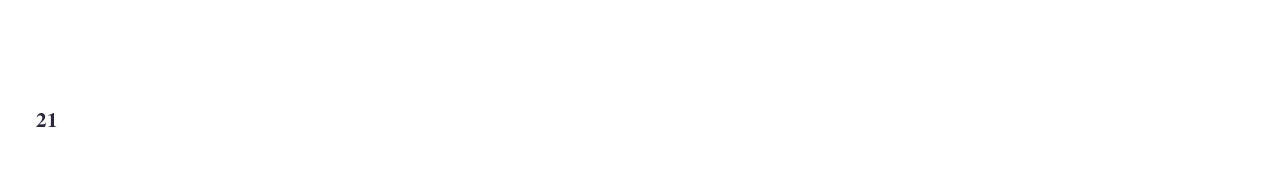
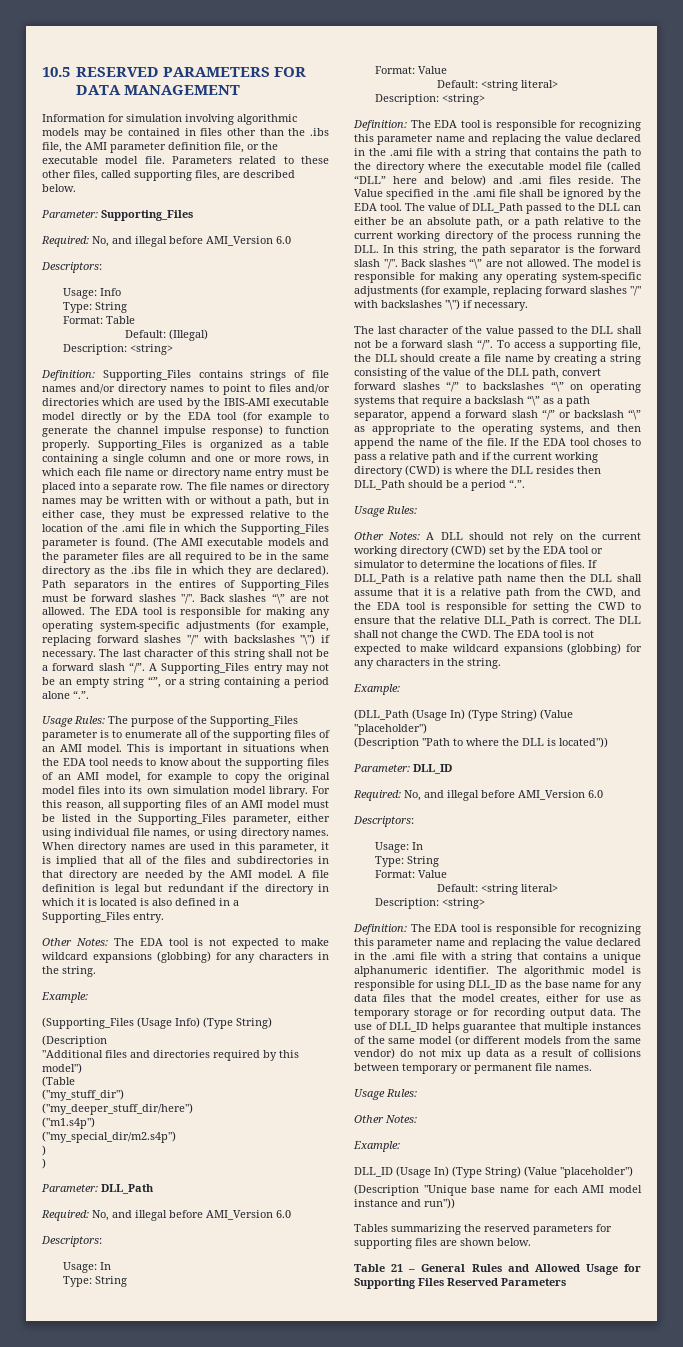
[36,113,58,127] 21 -> [42,67,306,77] [75,85,240,95] [42,114,297,125] [42,128,329,139] [42,142,278,153] [42,156,329,164] [42,170,295,181] [42,184,76,192] [41,210,193,221] [41,236,291,247] [41,262,102,273] [62,288,121,299] [62,302,127,313] [62,316,135,324] [124,329,208,341] [62,344,173,355] [41,370,330,381] [42,384,330,395] [42,398,329,409] [42,411,329,423] [42,425,329,437] [42,440,329,451] [42,454,330,465] [42,468,329,479] [42,482,330,493] [42,496,329,507] [42,510,329,521] [42,524,329,535] [42,537,329,549] [42,552,329,563] [42,565,330,577] [42,580,329,591] [42,593,330,604] [42,607,330,618] [42,620,329,632] [42,634,331,646] [42,649,330,660] [42,662,329,674] [42,676,329,688] [42,690,89,699] [42,716,298,727] [42,730,330,741] [42,744,329,755] [42,758,329,769] [42,772,330,783] [42,786,330,797] [42,800,329,811] [42,814,330,825] [42,828,329,839] [42,842,329,853] [42,856,329,867] [42,870,329,881] [42,884,329,895] [42,898,239,906] [42,912,164,923] [42,938,329,949] [42,951,330,963] [42,966,96,977] [41,992,88,1003] [42,1017,272,1029] [42,1035,107,1047] [42,1050,299,1061] [42,1063,82,1074] [42,1076,75,1087] [42,1089,124,1101] [42,1103,193,1115] [42,1117,95,1129] [42,1131,176,1143] [42,1145,46,1156] [42,1158,46,1169] [41,1184,154,1194] [41,1210,291,1221] [41,1236,102,1247] [62,1262,111,1273] [62,1276,127,1287] [374,66,447,74] [436,80,558,91] [374,94,485,105] [353,120,641,131] [354,134,641,145] [354,148,641,159] [354,161,641,173] [354,175,641,186] [354,189,641,200] [354,203,641,214] [354,217,641,228] [354,231,641,242] [354,245,641,256] [354,258,641,269] [354,272,641,283] [354,285,641,297] [354,299,528,311] [354,326,642,337] [354,339,641,351] [354,354,641,365] [354,368,601,379] [354,381,641,393] [354,395,590,407] [354,409,641,421] [354,424,641,435] [354,438,641,449] [354,452,598,463] [354,465,601,477] [354,479,525,491] [354,506,417,517] [354,532,641,543] [354,545,603,557] [354,560,597,568] [354,574,642,585] [354,588,641,599] [354,602,641,613] [354,616,641,626] [354,630,594,641] [354,643,642,655] [354,658,501,669] [353,684,400,695] [354,709,573,721] [354,723,427,735] [354,737,608,749] [353,764,452,774] [353,790,603,801] [353,816,414,827] [374,842,423,853] [374,856,439,867] [374,870,447,878] [436,884,558,895] [374,898,485,909] [353,924,641,935] [354,938,641,949] [354,952,641,963] [354,966,641,977] [354,980,642,991] [354,994,641,1005] [354,1008,641,1019] [354,1022,641,1033] [354,1035,641,1046] [354,1048,641,1060] [354,1063,592,1074] [354,1089,417,1100] [354,1115,417,1123] [353,1141,400,1152] [354,1166,633,1178] [354,1184,642,1196] [354,1198,455,1209] [354,1224,612,1235] [354,1238,531,1249] [354,1264,641,1275] [354,1278,566,1289] 10.5 RESERVED PARAMETERS FOR DATA MANAGEMENT // Information for simulation involving algorithmic models may be contained in files other than the .ibs file, the AMI parameter definition file, or the executable model file. Parameters related to these other files, called supporting files, are described below. // Parameter: Supporting_Files // Required: No, and illegal before AMI_Version 6.0 // Descriptors: // Usage: Info // Type: String // Format: Table // Default: (Illegal) // Description: <string> // Definition: Supporting_Files contains strings of file names and/or directory names to point to files and/or directories which are used by the IBIS-AMI executable model directly or by the EDA tool (for example to generate the channel impulse response) to function properly. Supporting_Files is organized as a table containing a single column and one or more rows, in which each file name or directory name entry must be placed into a separate row. The file names or directory names may be written with or without a path, but in either case, they must be expressed relative to the location of the .ami file in which the Supporting_Files parameter is found. (The AMI executable models and the parameter files are all required to be in the same directory as the .ibs file in which they are declared). Path separators in the entires of Supporting_Files must be forward slashes "/". Back slashes “\” are not allowed. The EDA tool is responsible for making any operating system-specific adjustments (for example, replacing forward slashes "/" with backslashes "\") if necessary. The last character of this string shall not be a forward slash “/”. A Supporting_Files entry may not be an empty string “”, or a string containing a period alone “.”. // Usage Rules: The purpose of the Supporting_Files parameter is to enumerate all of the supporting files of an AMI model. This is important in situations when the EDA tool needs to know about the supporting files of an AMI model, for example to copy the original model files into its own simulation model library. For this reason, all supporting files of an AMI model must be listed in the Supporting_Files parameter, either using individual file names, or using directory names. When directory names are used in this parameter, it is implied that all of the files and subdirectories in that directory are needed by the AMI model. A file definition is legal but redundant if the directory in which it is located is also defined in a Supporting_Files entry. // Other Notes: The EDA tool is not expected to make wildcard expansions (globbing) for any characters in the string. // Example: // (Supporting_Files (Usage Info) (Type String) // (Description // "Additional files and directories required by this model") // (Table // ("my_stuff_dir") // ("my_deeper_stuff_dir/here") // ("m1.s4p") // ("my_special_dir/m2.s4p") // ) // ) // Parameter: DLL_Path // Required: No, and illegal before AMI_Version 6.0 // Descriptors: // Usage: In // Type: String // Format: Value // Default: <string literal> // Description: <string> // Definition: The EDA tool is responsible for recognizing this parameter name and replacing the value declared in the .ami file with a string that contains the path to the directory where the executable model file (called “DLL” here and below) and .ami files reside. The Value specified in the .ami file shall be ignored by the EDA tool. The value of DLL_Path passed to the DLL can either be an absolute path, or a path relative to the current working directory of the process running the DLL. In this string, the path separator is the forward slash "/". Back slashes “\” are not allowed. The model is responsible for making any operating system-specific adjustments (for example, replacing forward slashes "/" with backslashes "\") if necessary. // The last character of the value passed to the DLL shall not be a forward slash “/”. To access a supporting file, the DLL should create a file name by creating a string consisting of the value of the DLL path, convert forward slashes “/” to backslashes “\” on operating systems that require a backslash “\” as a path separator, append a forward slash “/” or backslash “\” as appropriate to the operating systems, and then append the name of the file. If the EDA tool choses to pass a relative path and if the current working directory (CWD) is where the DLL resides then DLL_Path should be a period “.”. // Usage Rules: // Other Notes: A DLL should not rely on the current working directory (CWD) set by the EDA tool or simulator to determine the locations of files. If DLL_Path is a relative path name then the DLL shall assume that it is a relative path from the CWD, and the EDA tool is responsible for setting the CWD to ensure that the relative DLL_Path is correct. The DLL shall not change the CWD. The EDA tool is not expected to make wildcard expansions (globbing) for any characters in the string. // Example: // (DLL_Path (Usage In) (Type String) (Value "placeholder") // (Description "Path to where the DLL is located")) // Parameter: DLL_ID // Required: No, and illegal before AMI_Version 6.0 // Descriptors: // Usage: In // Type: String // Format: Value // Default: <string literal> // Description: <string> // Definition: The EDA tool is responsible for recognizing this parameter name and replacing the value declared in the .ami file with a string that contains a unique alphanumeric identifier. The algorithmic model is responsible for using DLL_ID as the base name for any data files that the model creates, either for use as temporary storage or for recording output data. The use of DLL_ID helps guarantee that multiple instances of the same model (or different models from the same vendor) do not mix up data as a result of collisions between temporary or permanent file names. // Usage Rules: // Other Notes: // Example: // DLL_ID (Usage In) (Type String) (Value "placeholder") // (Description "Unique base name for each AMI model instance and run")) // Tables summarizing the reserved parameters for supporting files are shown below. // Table 21 – General Rules and Allowed Usage for Supporting Files Reserved Parameters

